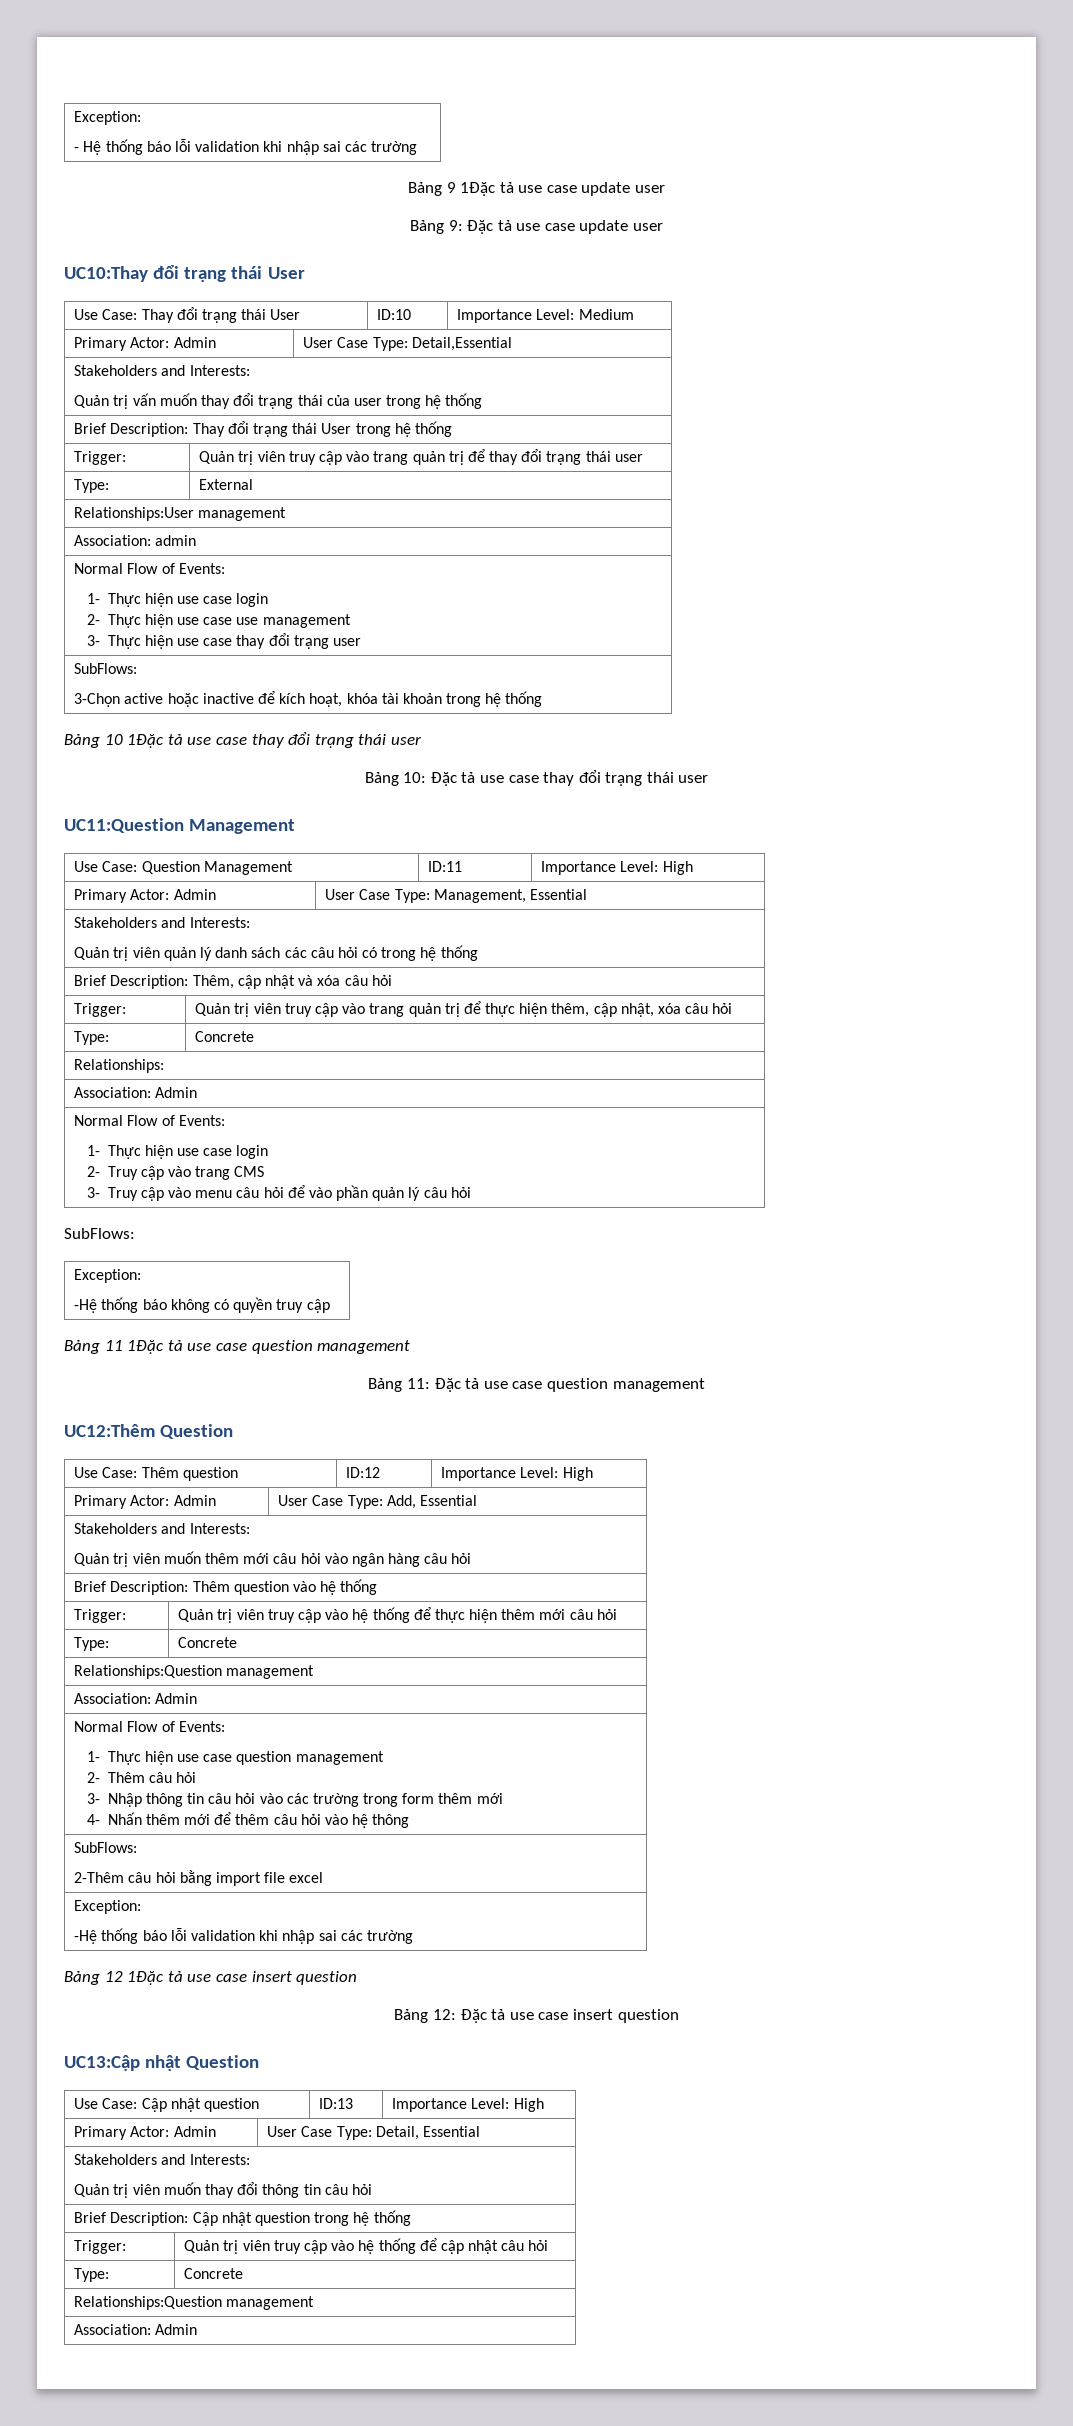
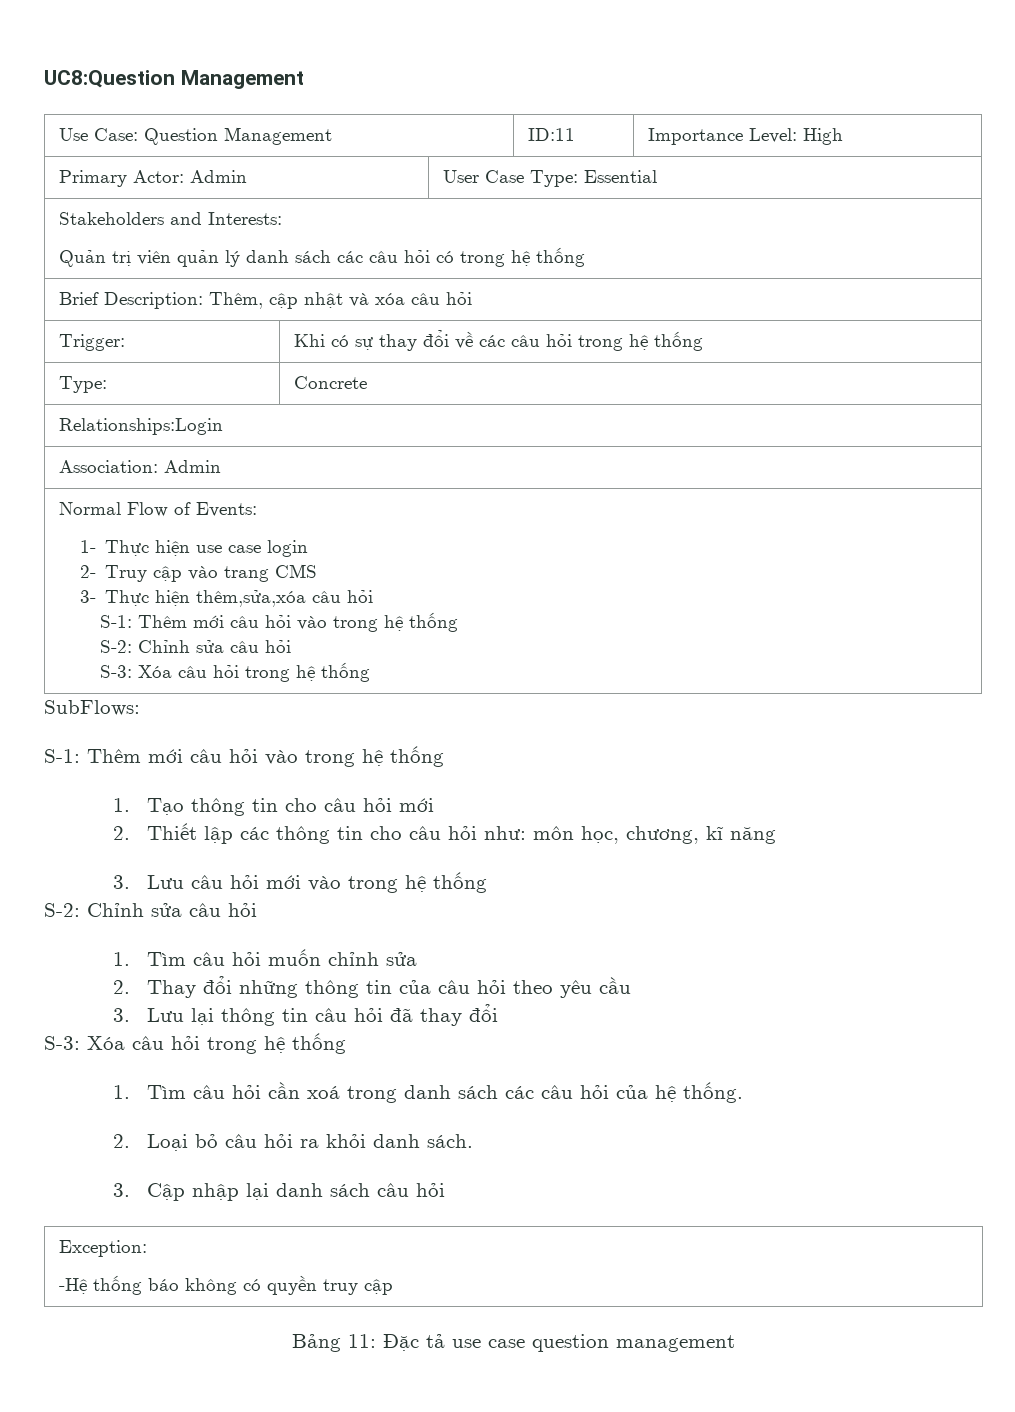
[74,111,142,125] [74,139,418,155] [407,182,666,196] [409,220,664,234] [64,265,305,282] [74,307,301,323] [377,309,412,320] [457,309,634,323] [74,337,216,351] [303,337,512,351] [74,365,250,376] [74,393,483,409] [74,421,452,437] [74,451,127,465] [199,449,643,465] [74,479,110,493] [199,479,254,490] [74,507,287,521] [74,535,197,546] [74,563,225,574] [86,593,269,607] [86,614,351,628] [86,633,361,649] [74,663,138,674] [74,691,543,707] [64,732,421,748] [364,770,709,786] [64,818,184,833] Exception: // - Hệ thống báo lỗi validation khi nhập sai các trường // Bảng 9 1Đặc tả use case update user // Bảng 9: Đặc tả use case update user // UC10:Thay đổi trạng thái User // Use Case: Thay đổi trạng thái User | ID:10 | Importance Level: Medium // Primary Actor: Admin | User Case Type: Detail,Essential // Stakeholders and Interests: // Quản trị vấn muốn thay đổi trạng thái của user trong hệ thống // Brief Description: Thay đổi trạng thái User trong hệ thống // Trigger: | Quản trị viên truy cập vào trang quản trị để thay đổi trạng thái user // Type: | External // Relationships:User management // Association: admin // Normal Flow of Events: // 1- Thực hiện use case login // 2- Thực hiện use case use management // 3- Thực hiện use case thay đổi trạng user // SubFlows: // 3-Chọn active hoặc inactive để kích hoạt, khóa tài khoản trong hệ thống // Bảng 10 1Đặc tả use case thay đổi trạng thái user // Bảng 10: Đặc tả use case thay đổi trạng thái user // UC11:Question -> [44,70,175,88] UC8:Question
[433,889,526,903] Management, -> (578, 178) none
[195,1001,733,1017] [74,1031,110,1045] [195,1031,255,1042] [74,1059,165,1073] Quản trị viên truy cập vào trang quản trị để thực hiện thêm, cập nhật, xóa câu hỏi // Type: | Concrete // Relationships: -> [293,330,703,351] [58,376,107,393] [293,376,367,389] [58,418,223,435] Khi có sự thay đổi về các câu hỏi trong hệ thống // Type: | Concrete // Relationships:Login
[107,1185,471,1201] [64,1228,135,1239] Truy cập vào menu câu hỏi để vào phần quản lý câu hỏi // SubFlows: -> [104,590,373,607] [100,612,459,632] [100,640,292,653] [100,662,371,682] [44,700,140,716] [44,746,444,767] [112,798,434,816] [112,823,776,844] [112,872,487,893] [44,903,257,917] [112,949,417,966] [112,976,631,998] [112,1004,498,1026] [44,1033,346,1054] [112,1082,743,1103] [112,1134,473,1151] [112,1183,445,1201] Thực hiện thêm,sửa,xóa câu hỏi // S-1: Thêm mới câu hỏi vào trong hệ thống // S-2: Chỉnh sửa câu hỏi // S-3: Xóa câu hỏi trong hệ thống // SubFlows: // S-1: Thêm mới câu hỏi vào trong hệ thống // 1. Tạo thông tin cho câu hỏi mới // 2. Thiết lập các thông tin cho câu hỏi như: môn học, chương, kĩ năng // 3. Lưu câu hỏi mới vào trong hệ thống // S-2: Chỉnh sửa câu hỏi // 1. Tìm câu hỏi muốn chỉnh sửa // 2. Thay đổi những thông tin của câu hỏi theo yêu cầu // 3. Lưu lại thông tin câu hỏi đã thay đổi // S-3: Xóa câu hỏi trong hệ thống // 1. Tìm câu hỏi cần xoá trong danh sách các câu hỏi của hệ thống. // 2. Loại bỏ câu hỏi ra khỏi danh sách. // 3. Cập nhập lại danh sách câu hỏi
[64,1340,411,1354] // Bảng 11 1Đặc tả use case question management -> (393, 1287) none
[64,1424,234,1439] [74,1467,238,1481] [346,1467,381,1478] [441,1467,593,1481] [74,1495,216,1509] [278,1495,477,1509] [74,1523,250,1534] [74,1551,472,1567] [74,1579,378,1595] [74,1609,127,1623] [178,1607,617,1623] [74,1637,110,1651] [178,1637,238,1648] [74,1665,315,1679] [74,1693,198,1704] [74,1721,225,1732] [86,1751,384,1765] [86,1772,196,1783] [86,1793,503,1807] [86,1812,410,1828] [74,1842,138,1853] [74,1870,324,1886] [74,1900,142,1914] [74,1928,413,1944] [64,1971,358,1985] [394,2009,679,2023] [64,2055,260,2071] [74,2098,259,2112] [319,2098,354,2109] [392,2098,544,2112] [74,2126,216,2140] [267,2126,480,2140] [74,2154,250,2165] [74,2182,372,2198] [74,2210,411,2226] [74,2240,127,2254] [184,2238,549,2254] [74,2268,110,2282] [184,2268,244,2279] [74,2296,315,2310] [74,2324,198,2335] // UC12:Thêm Question // Use Case: Thêm question | ID:12 | Importance Level: High // Primary Actor: Admin | User Case Type: Add, Essential // Stakeholders and Interests: // Quản trị viên muốn thêm mới câu hỏi vào ngân hàng câu hỏi // Brief Description: Thêm question vào hệ thống // Trigger: | Quản trị viên truy cập vào hệ thống để thực hiện thêm mới câu hỏi // Type: | Concrete // Relationships:Question management // Association: Admin // Normal Flow of Events: // 1- Thực hiện use case question management // 2- Thêm câu hỏi // 3- Nhập thông tin câu hỏi vào các trường trong form thêm mới // 4- Nhấn thêm mới để thêm câu hỏi vào hệ thông // SubFlows: // 2-Thêm câu hỏi bằng import file excel // Exception: // -Hệ thống báo lỗi validation khi nhập sai các trường // Bảng 12 1Đặc tả use case insert question // Bảng 12: Đặc tả use case insert question // UC13:Cập nhật Question // Use Case: Cập nhật question | ID:13 | Importance Level: High // Primary Actor: Admin | User Case Type: Detail, Essential // Stakeholders and Interests: // Quản trị viên muốn thay đổi thông tin câu hỏi // Brief Description: Cập nhật question trong hệ thống // Trigger: | Quản trị viên truy cập vào hệ thống để cập nhật câu hỏi // Type: | Concrete // Relationships:Question management // Association: Admin -> (735, 1343) none

